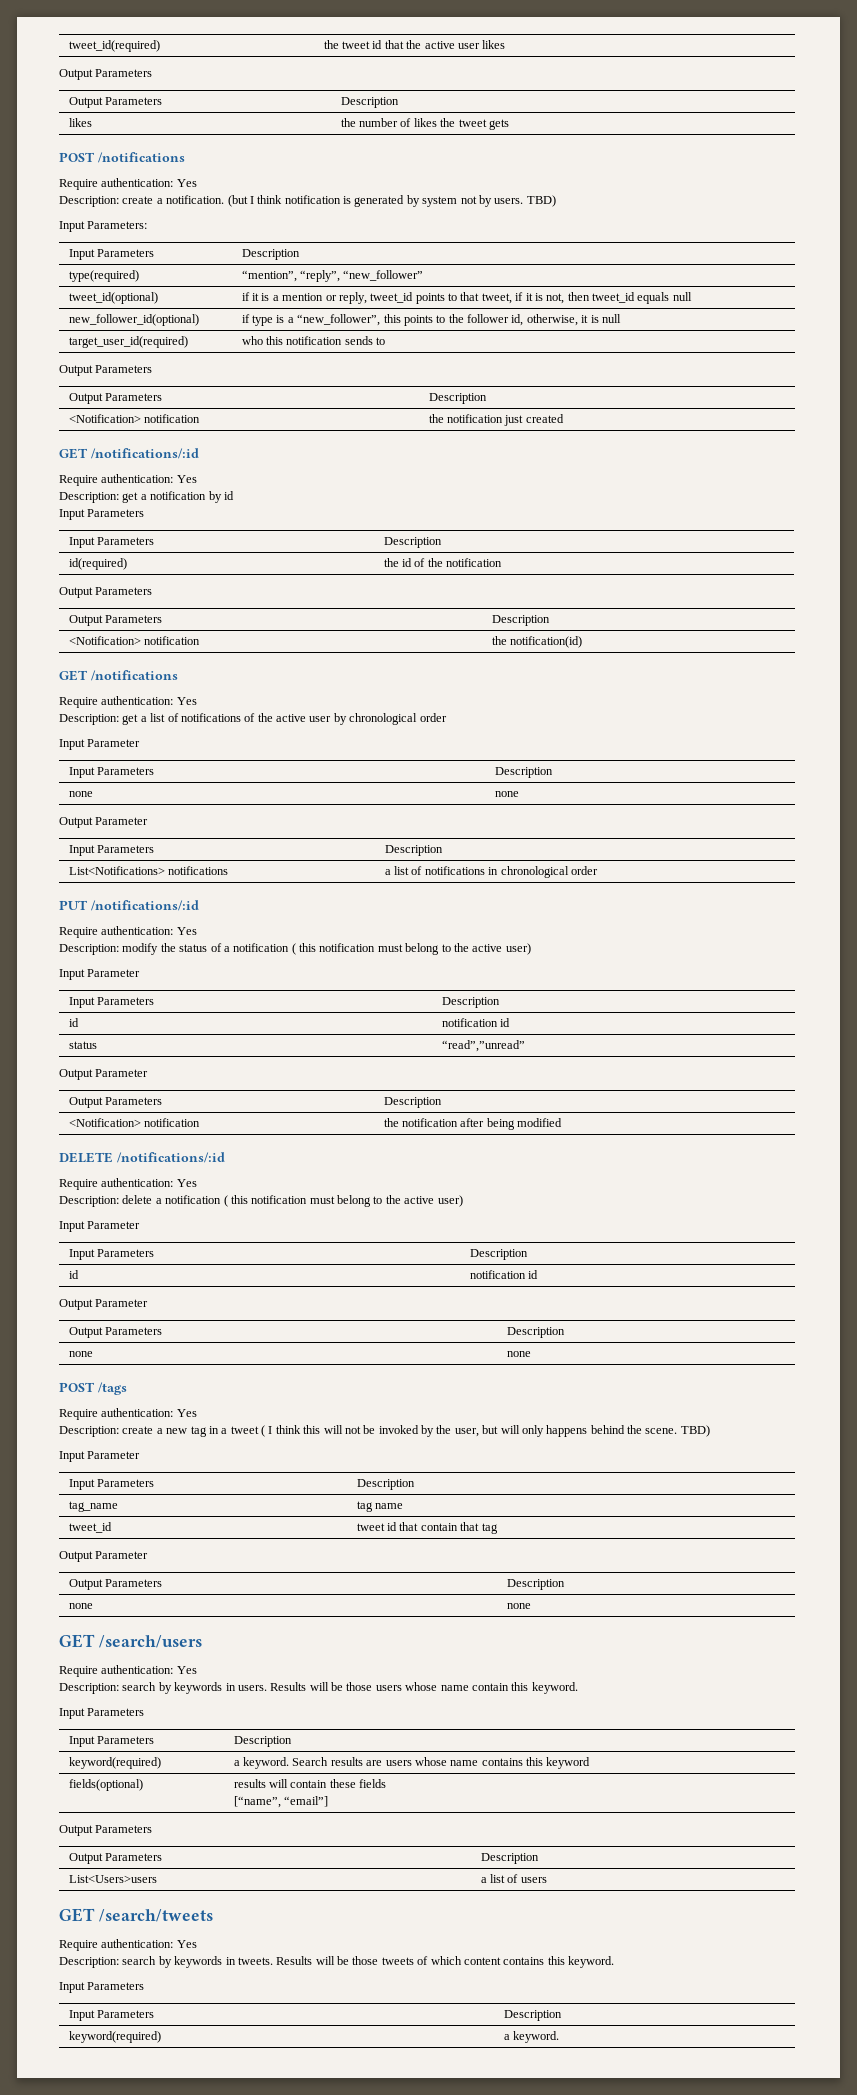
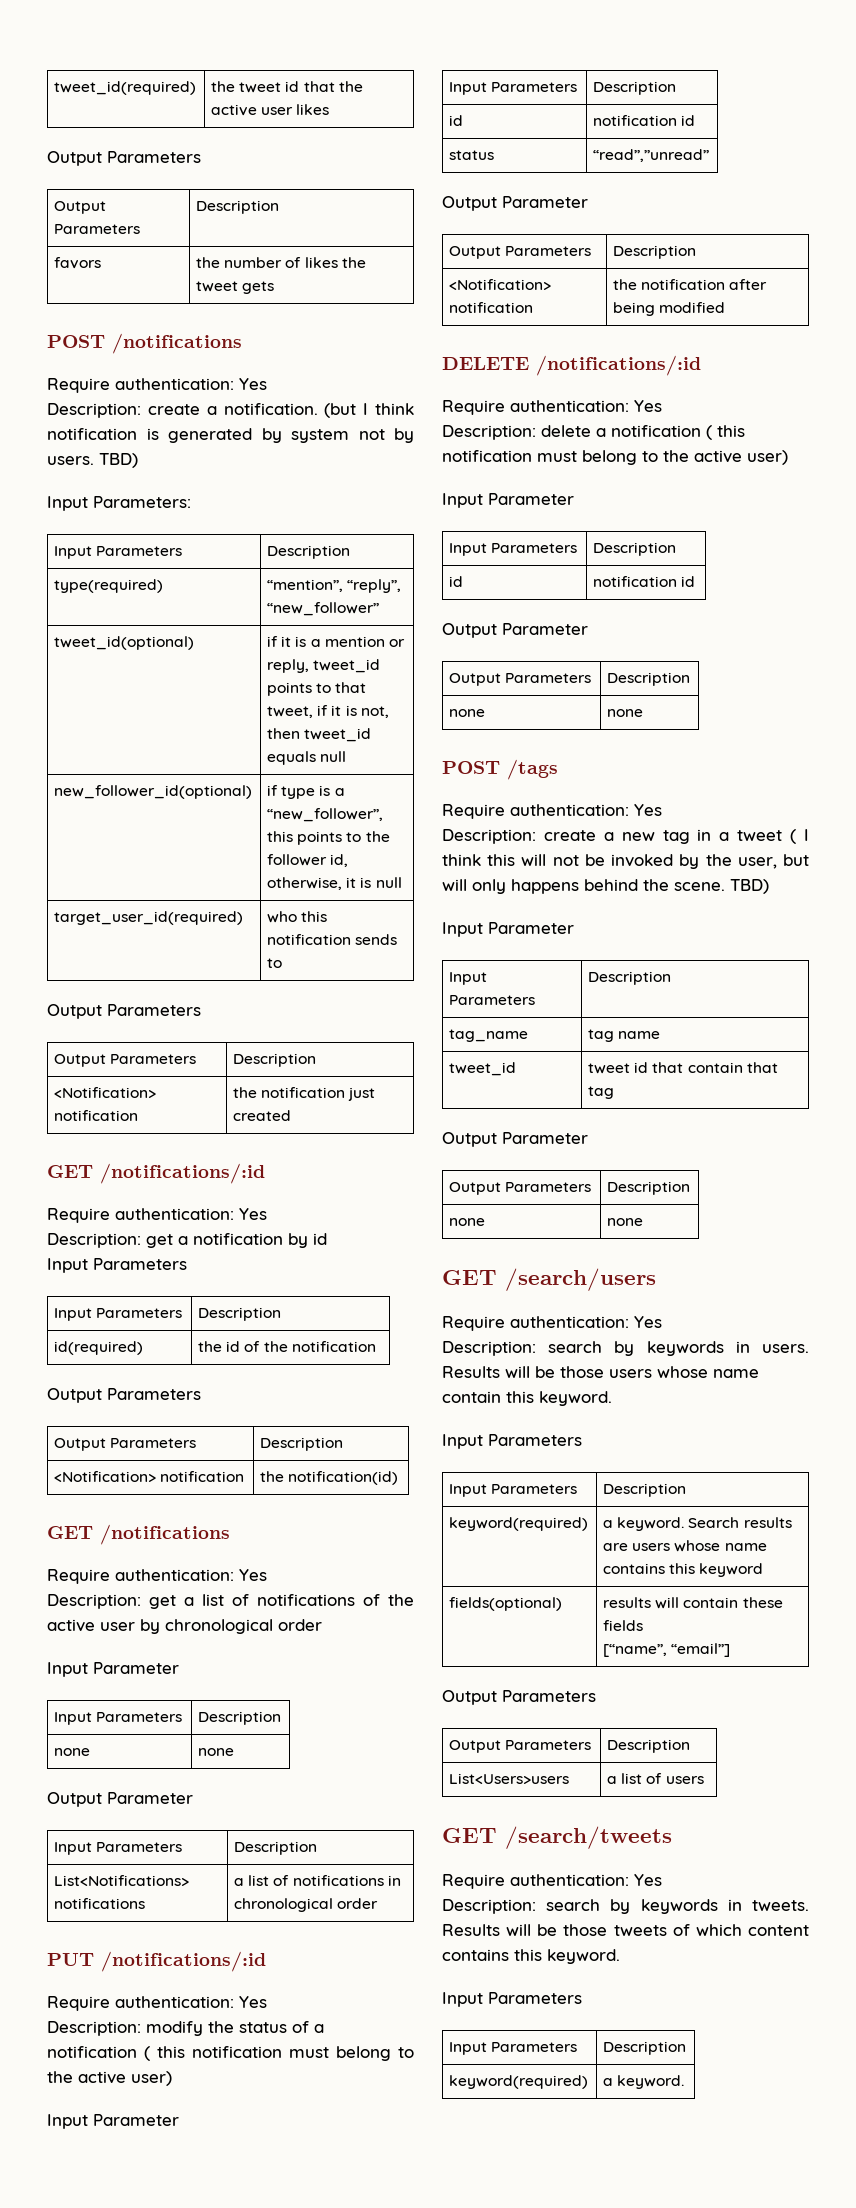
[68,118,92,127] likes -> [54,257,102,269] favors

